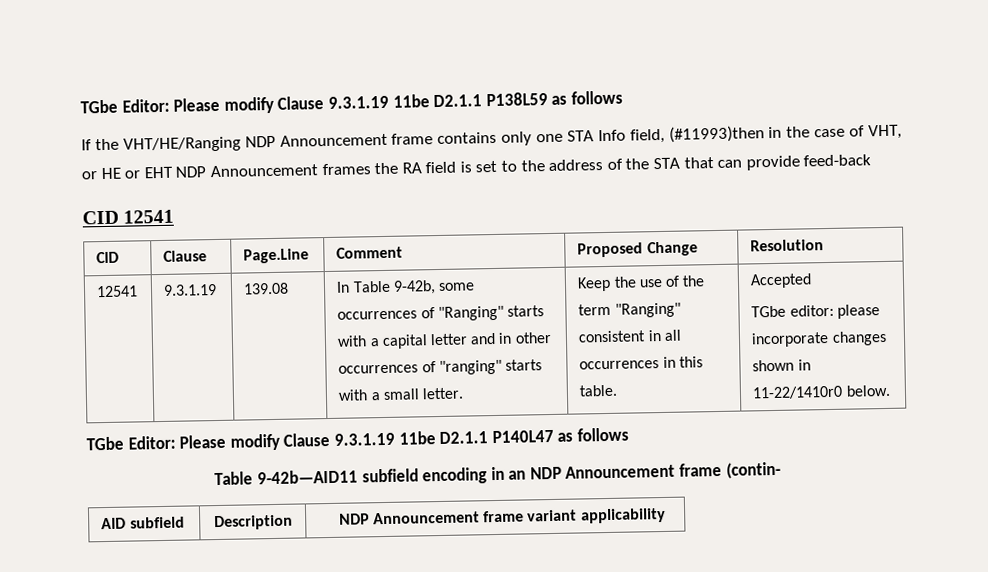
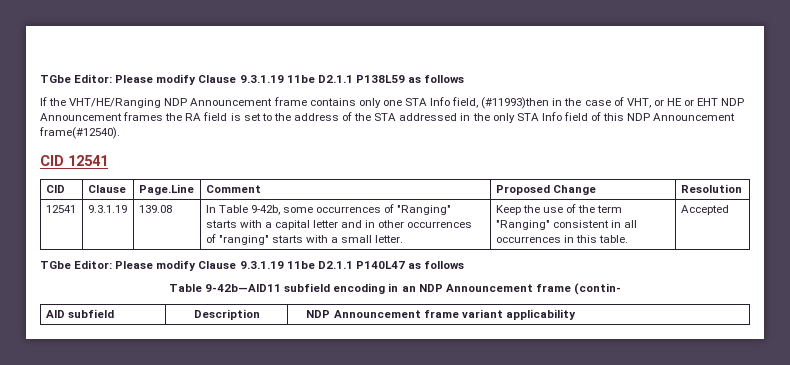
[683,154,872,171] that can provide feed-back -> [399,112,736,123] [39,127,120,139] addressed in the only STA Info field of this NDP Announcement frame(#12540).
[751,304,880,319] [751,330,887,348] [752,359,811,372] [752,384,891,400] // TGbe editor: please incorporate changes shown in 11-22/1410r0 below. -> (729, 210) none

